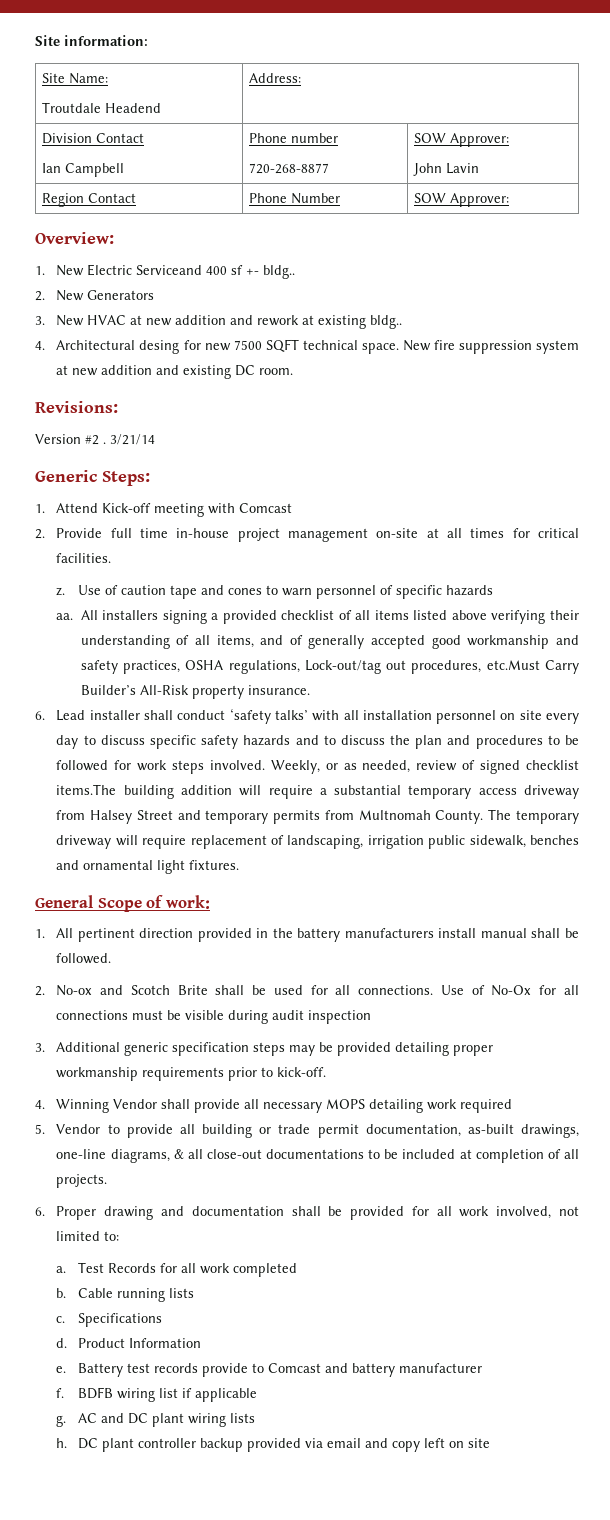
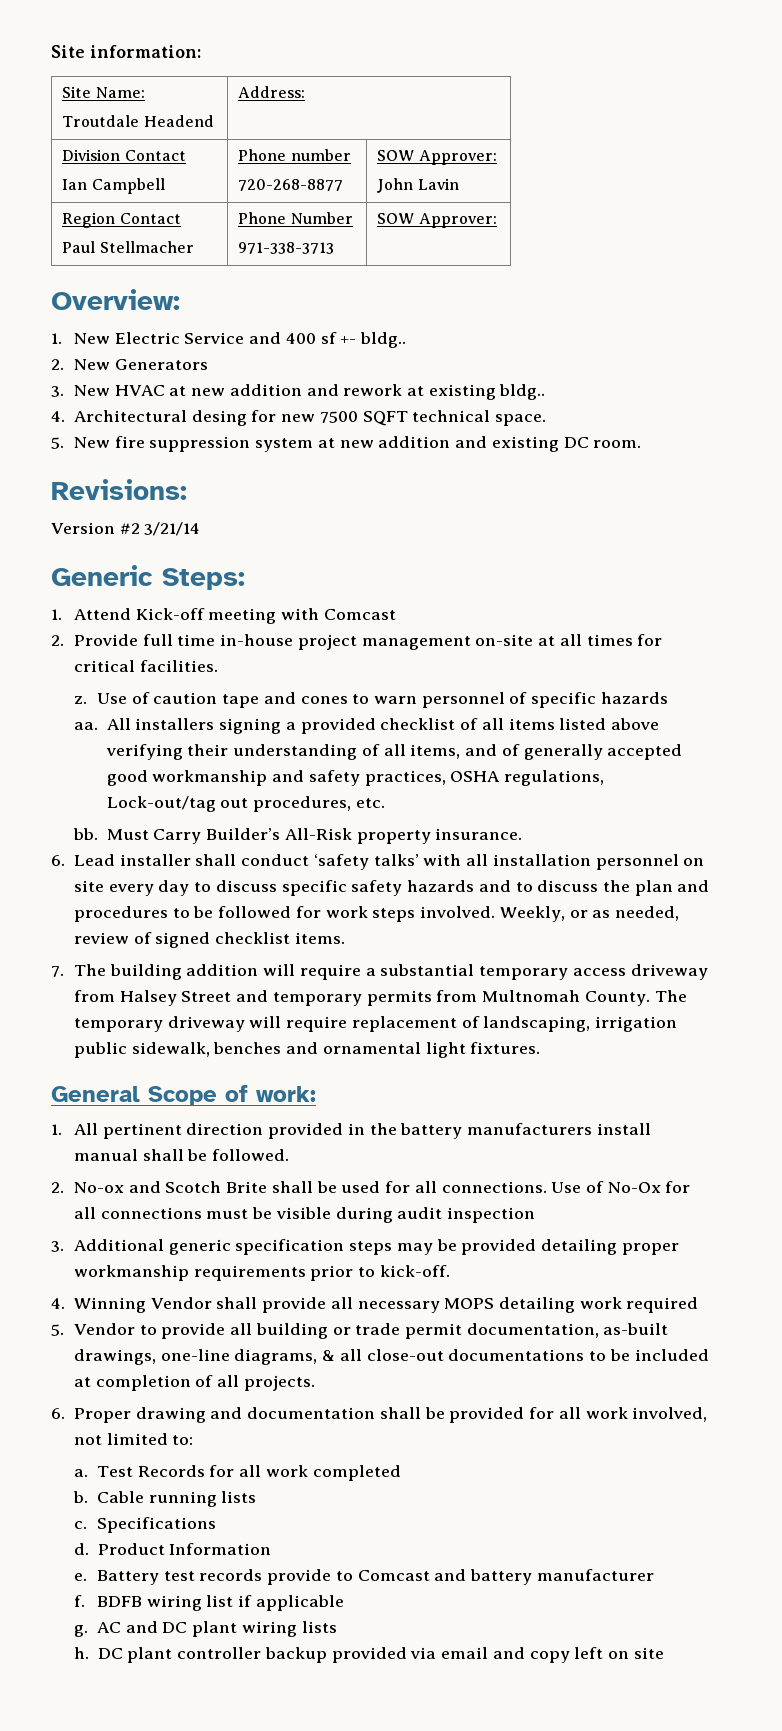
(137, 198) none -> [62,241,194,253] // Paul Stellmacher
(341, 198) none -> [238,242,335,254] // 971-338-3713
[136,265,203,275] Serviceand -> [184,332,282,344] Service and
(399, 348) none -> [51,437,64,449] // 5.
[103,442,106,444] . -> (140, 528) none
[486,660,540,670] etc.Must -> [355,798,385,808] [72,828,149,840] etc. // bb. Must
[56,784,117,795] items.The -> [294,932,345,944] [51,964,106,977] items. // 7. The

